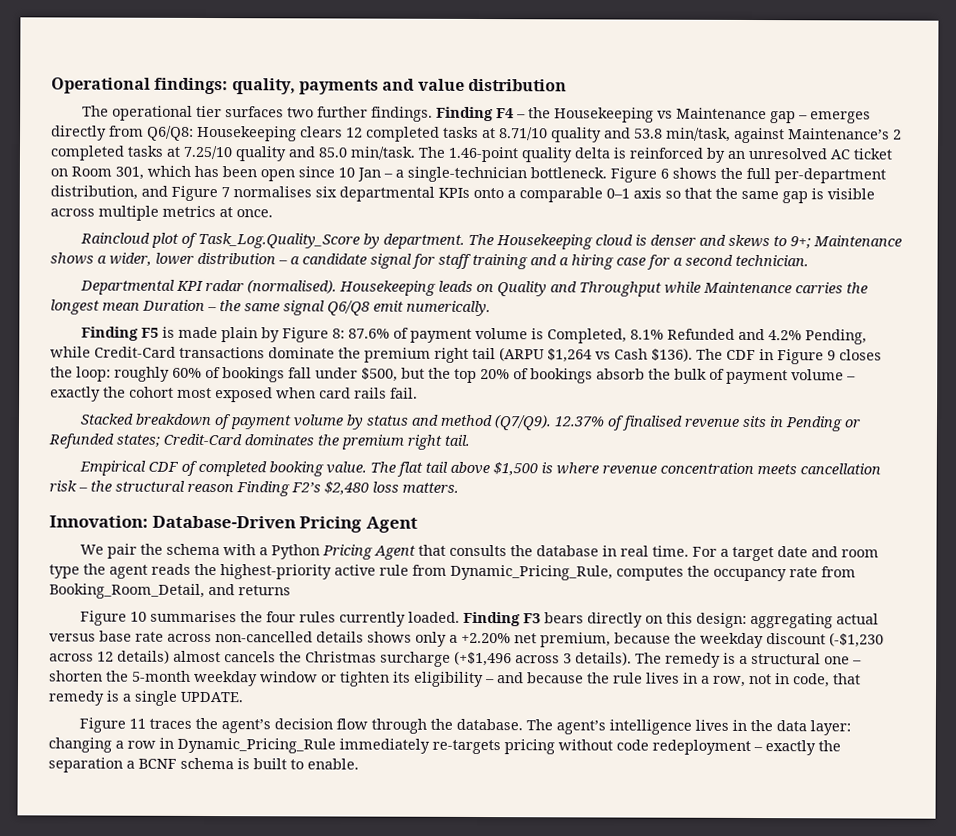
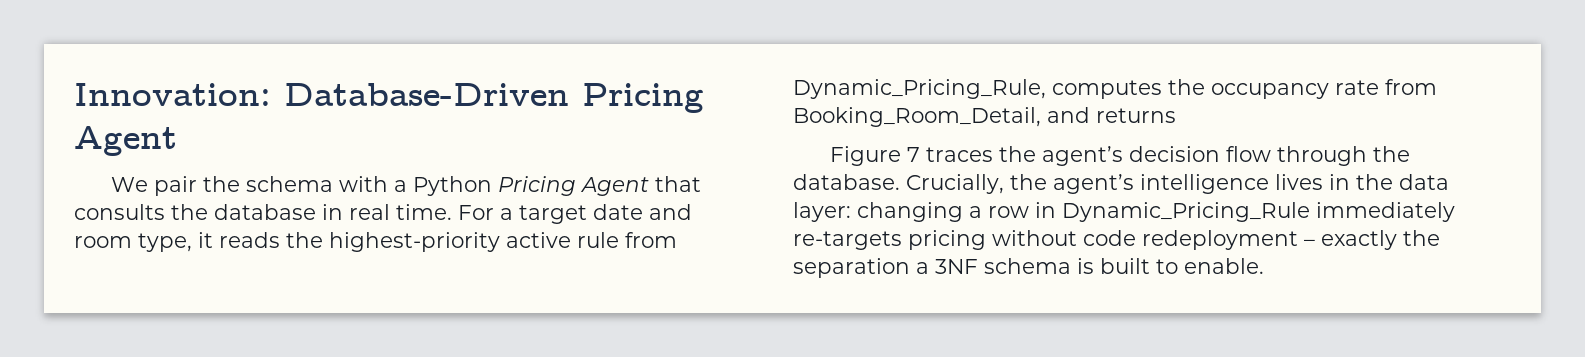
[51,77,567,95] [82,105,872,124] [51,125,902,144] [50,145,892,163] [50,165,886,184] [50,185,875,204] [50,205,273,221] [80,232,903,250] [50,252,809,270] [80,279,869,297] [50,299,491,317] [81,326,868,345] [50,346,882,365] [50,366,856,385] [50,386,418,403] [80,413,861,432] [48,433,470,450] [79,460,882,477] [49,480,459,497] Operational findings: quality, payments and value distribution // The operational tier surfaces two further findings. Finding F4 – the Housekeeping vs Maintenance gap – emerges directly from Q6/Q8: Housekeeping clears 12 completed tasks at 8.71/10 quality and 53.8 min/task, against Maintenance’s 2 completed tasks at 7.25/10 quality and 85.0 min/task. The 1.46-point quality delta is reinforced by an unresolved AC ticket on Room 301, which has been open since 10 Jan – a single-technician bottleneck. Figure 6 shows the full per-department distribution, and Figure 7 normalises six departmental KPIs onto a comparable 0–1 axis so that the same gap is visible across multiple metrics at once. // Raincloud plot of Task_Log.Quality_Score by department. The Housekeeping cloud is denser and skews to 9+; Maintenance shows a wider, lower distribution – a candidate signal for staff training and a hiring case for a second technician. // Departmental KPI radar (normalised). Housekeeping leads on Quality and Throughput while Maintenance carries the longest mean Duration – the same signal Q6/Q8 emit numerically. // Finding F5 is made plain by Figure 8: 87.6% of payment volume is Completed, 8.1% Refunded and 4.2% Pending, while Credit-Card transactions dominate the premium right tail (ARPU $1,264 vs Cash $136). The CDF in Figure 9 closes the loop: roughly 60% of bookings fall under $500, but the top 20% of bookings absorb the bulk of payment volume – exactly the cohort most exposed when card rails fail. // Stacked breakdown of payment volume by status and method (Q7/Q9). 12.37% of finalised revenue sits in Pending or Refunded states; Credit-Card dominates the premium right tail. // Empirical CDF of completed booking value. The flat tail above $1,500 is where revenue concentration meets cancellation risk – the structural reason Finding F2’s $2,480 loss matters. // -> (74, 94) none
[49,563,148,579] type the agent -> [138,232,213,252] type, it
[130,610,880,629] [49,630,884,649] [49,649,862,668] [49,670,861,688] [48,690,243,706] [79,717,147,733] 10 summarises the four rules currently loaded. Finding F3 bears directly on this design: aggregating actual versus base rate across non-cancelled details shows only a +2.20% net premium, because the weekday discount (-$1,230 across 12 details) almost cancels the Christmas surcharge (+$1,496 across 3 details). The remedy is a structural one – shorten the 5-month weekday window or tighten its eligibility – and because the rule lives in a row, not in code, that remedy is a single UPDATE. // Figure 11 -> [907,147,921,162] 7
[526,719,554,731] The -> [906,174,1047,194] Crucially, the
[138,758,177,769] BCNF -> [935,259,978,274] 3NF

